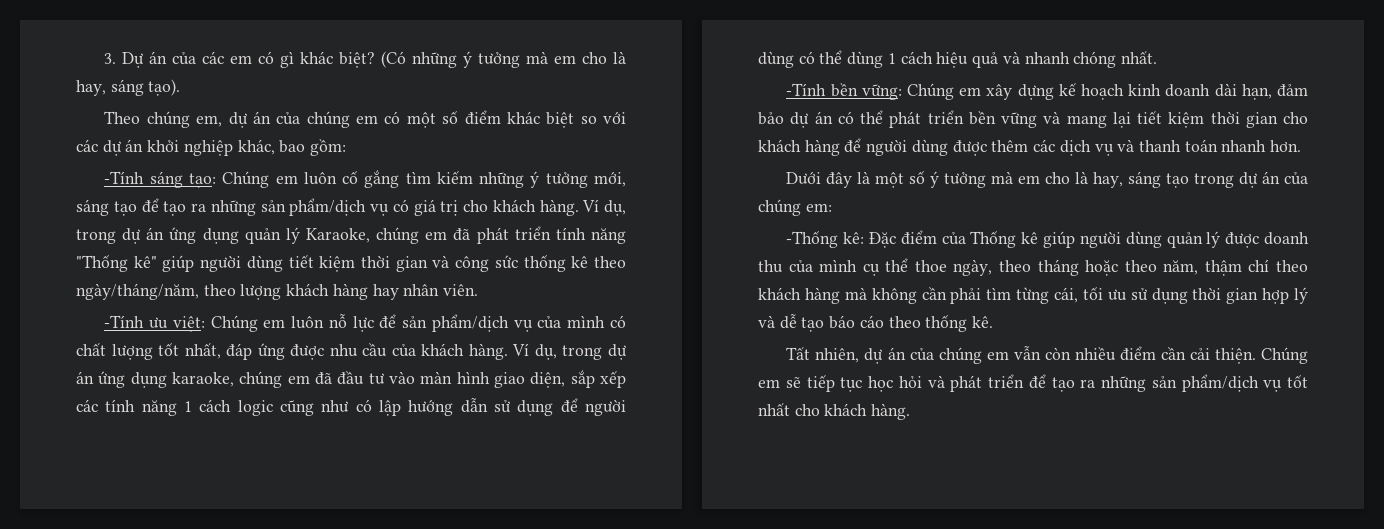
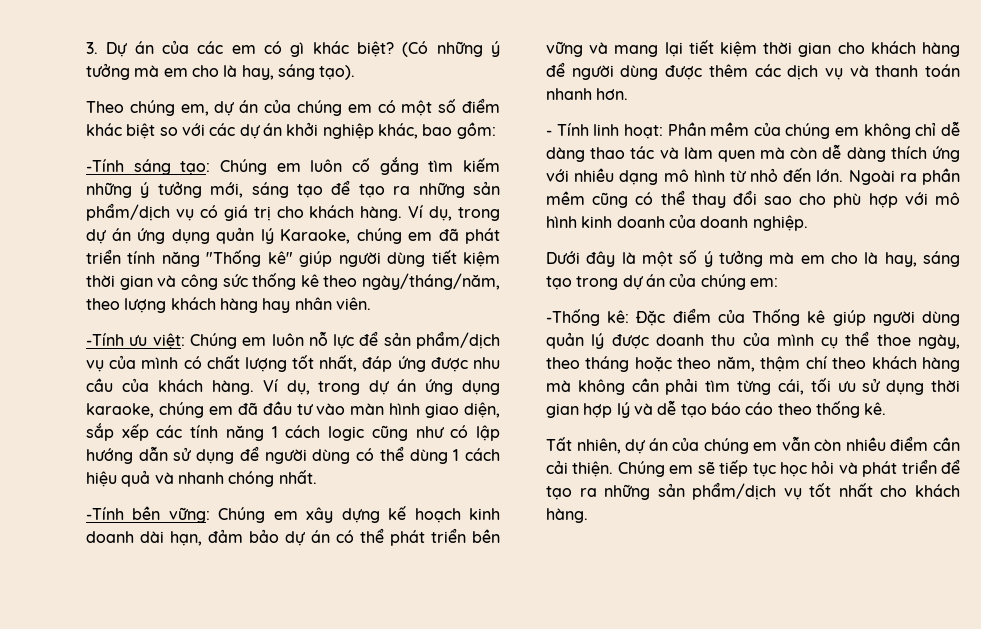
(1302, 146) none -> [546,121,960,139] [546,144,960,162] [546,168,960,185] [546,190,960,208] [546,214,808,231] // - Tính linh hoạt: Phần mềm của chúng em không chỉ dễ dàng thao tác và làm quen mà còn dễ dàng thích ứng với nhiều dạng mô hình từ nhỏ đến lớn. Ngoài ra phần mềm cũng có thể thay đổi sao cho phù hợp với mô hình kinh doanh của doanh nghiệp.

